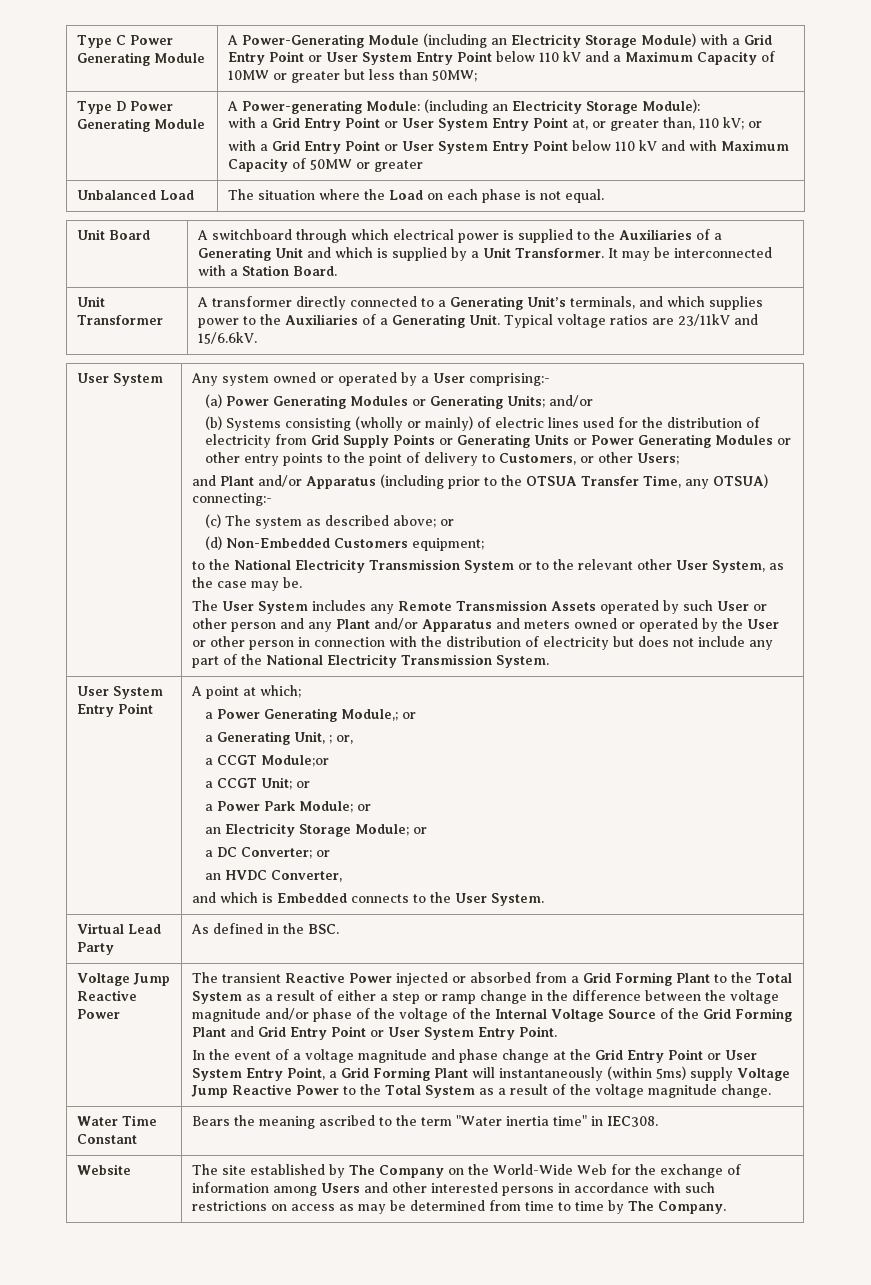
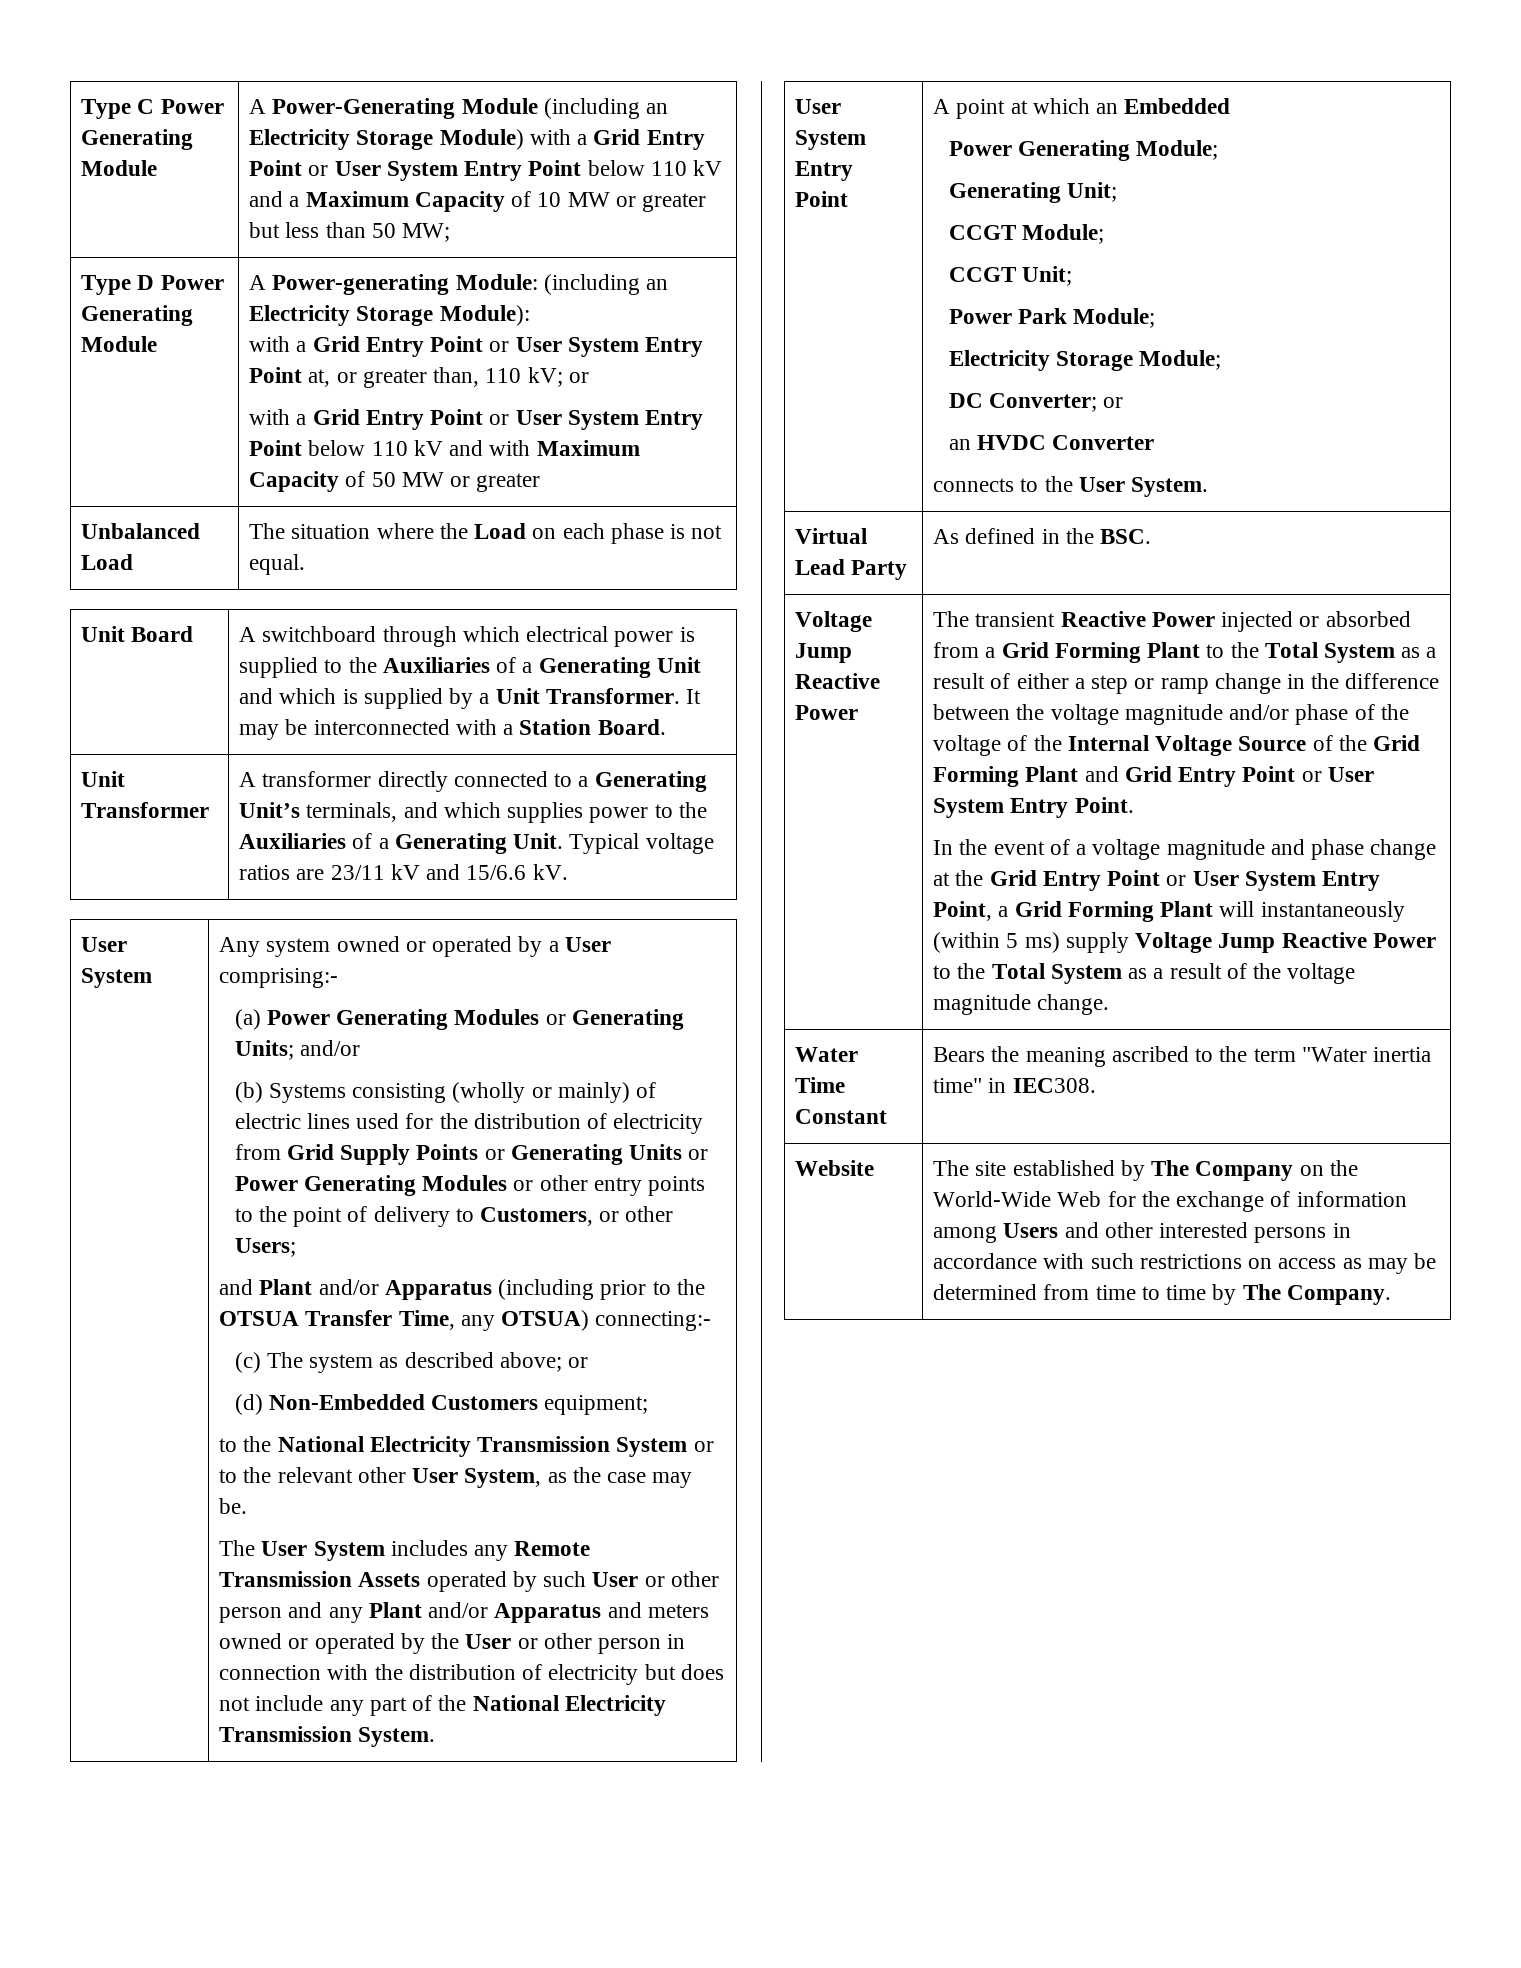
[227,70,269,80] 10MW -> [537,192,610,207] 10 MW
[431,70,477,82] 50MW; -> [371,223,451,242] 50 MW;
[309,159,352,170] 50MW -> [371,472,444,487] 50 MW
[677,314,758,326] [197,332,257,344] 23/11kV and 15/6.6kV. -> [330,864,568,880] 23/11 kV and 15/6.6 kV.
[259,685,301,698] [205,708,417,722] [205,731,354,745] [205,755,330,767] [205,781,214,788] which; // a Power Generating Module,; or // a Generating Unit, ; or, // a CCGT Module;or // a -> [1032,98,1231,114] [948,140,1219,161] [948,182,1117,203] [948,224,1104,244] which an Embedded // Power Generating Module; // Generating Unit; // CCGT Module; //
[296,781,311,788] [205,804,214,811] or // a -> (1072, 276) //
[357,804,372,811] [205,827,222,834] or // an -> (1156, 318) //
[413,827,428,834] [205,850,214,857] or // a -> (1222, 360) //
[271,870,343,882] [191,892,347,903] Converter, // and which is Embedded -> [1052,435,1155,450] Converter //
[655,1066,686,1080] 5ms) -> [1006,932,1060,953] 5 ms)

